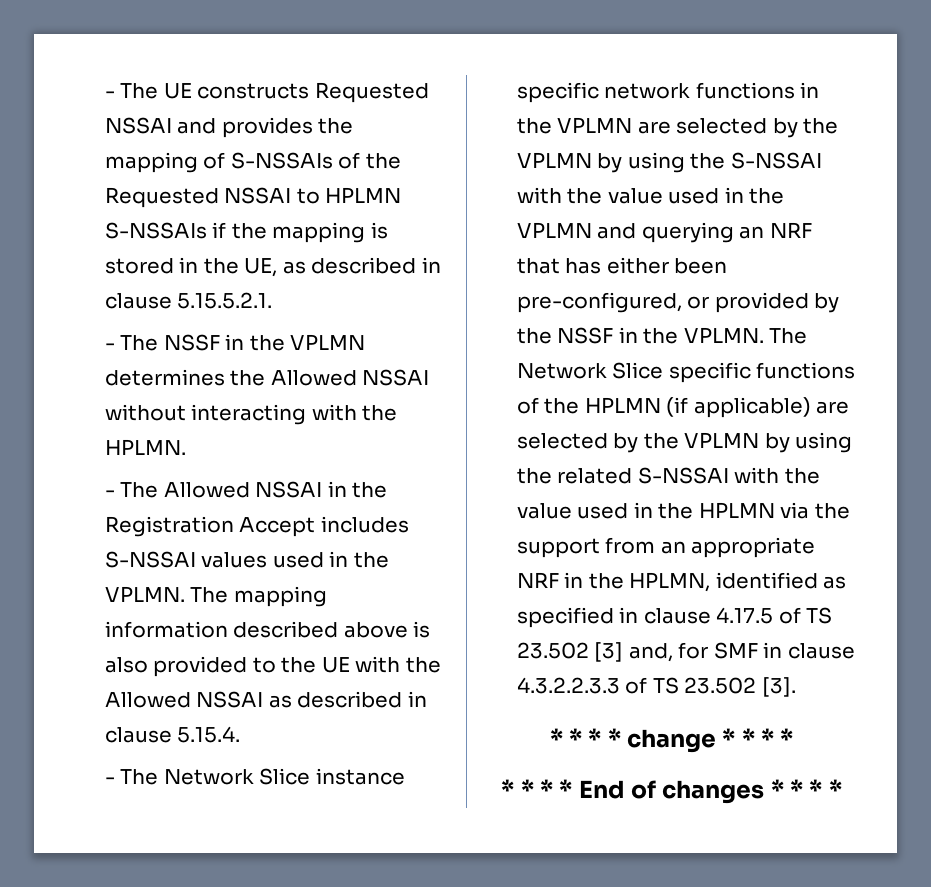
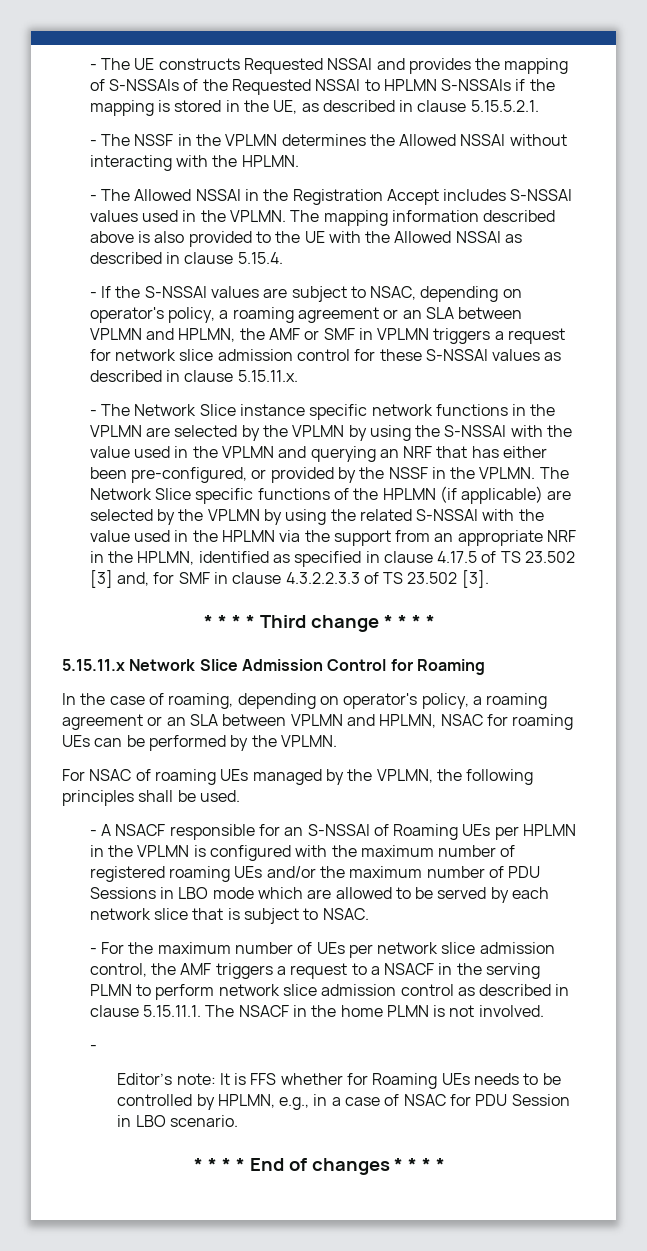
(241, 734) none -> [89,286,522,302] [89,307,523,323] [89,328,566,344] [89,349,562,361] [89,370,298,382] // - If the S-NSSAI values are subject to NSAC, depending on operator's policy, a roaming agreement or an SLA between VPLMN and HPLMN, the AMF or SMF in VPLMN triggers a request for network slice admission control for these S-NSSAI values as described in clause 5.15.11.x.
(621, 737) none -> [260,615,307,628] Third
(794, 737) none -> [62,659,485,675] [62,693,548,709] [62,714,574,730] [62,735,337,751] [62,769,534,785] [62,790,240,806] [89,824,577,840] [89,845,516,861] [89,866,541,882] [89,887,550,903] [89,908,369,924] [89,942,555,958] [89,963,541,979] [89,984,570,1000] [89,1005,544,1017] [89,1045,97,1051] [117,1073,561,1089] [117,1094,570,1110] [117,1115,238,1127] // 5.15.11.x Network Slice Admission Control for Roaming // In the case of roaming, depending on operator's policy, a roaming agreement or an SLA between VPLMN and HPLMN, NSAC for roaming UEs can be performed by the VPLMN. // For NSAC of roaming UEs managed by the VPLMN, the following principles shall be used. // - A NSACF responsible for an S-NSSAI of Roaming UEs per HPLMN in the VPLMN is configured with the maximum number of registered roaming UEs and/or the maximum number of PDU Sessions in LBO mode which are allowed to be served by each network slice that is subject to NSAC. // - For the maximum number of UEs per network slice admission control, the AMF triggers a request to a NSACF in the serving PLMN to perform network slice admission control as described in clause 5.15.11.1. The NSACF in the home PLMN is not involved. // - // Editor’s note: It is FFS whether for Roaming UEs needs to be controlled by HPLMN, e.g., in a case of NSAC for PDU Session in LBO scenario.

